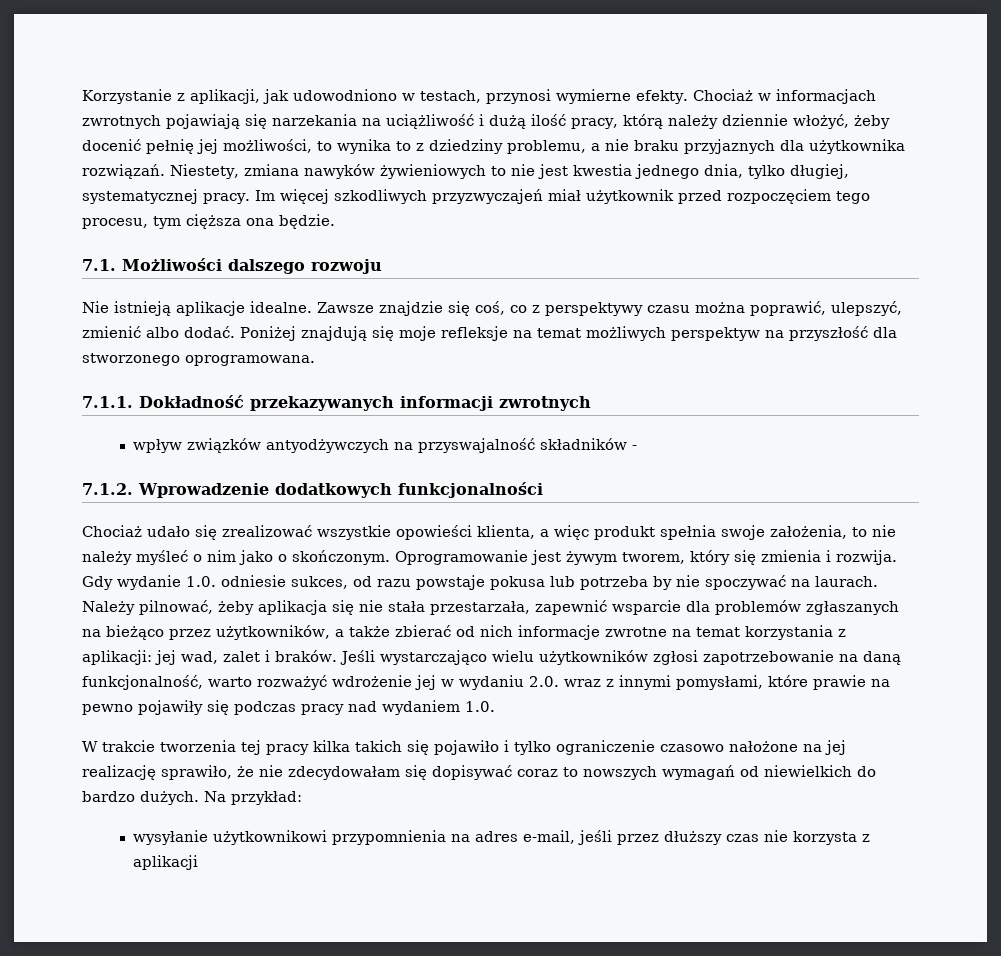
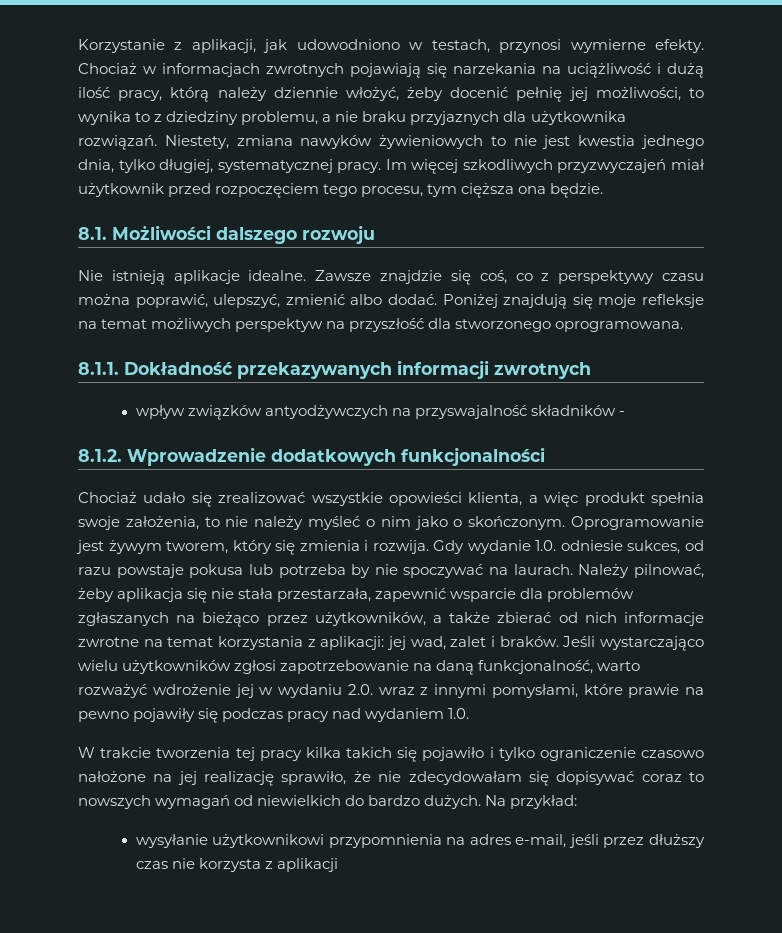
[82,259,116,271] 7.1. -> [78,227,107,240] 8.1.
[82,396,133,408] 7.1.1. -> [78,362,119,375] 8.1.1.
[82,483,133,495] 7.1.2. -> [78,449,122,462] 8.1.2.

